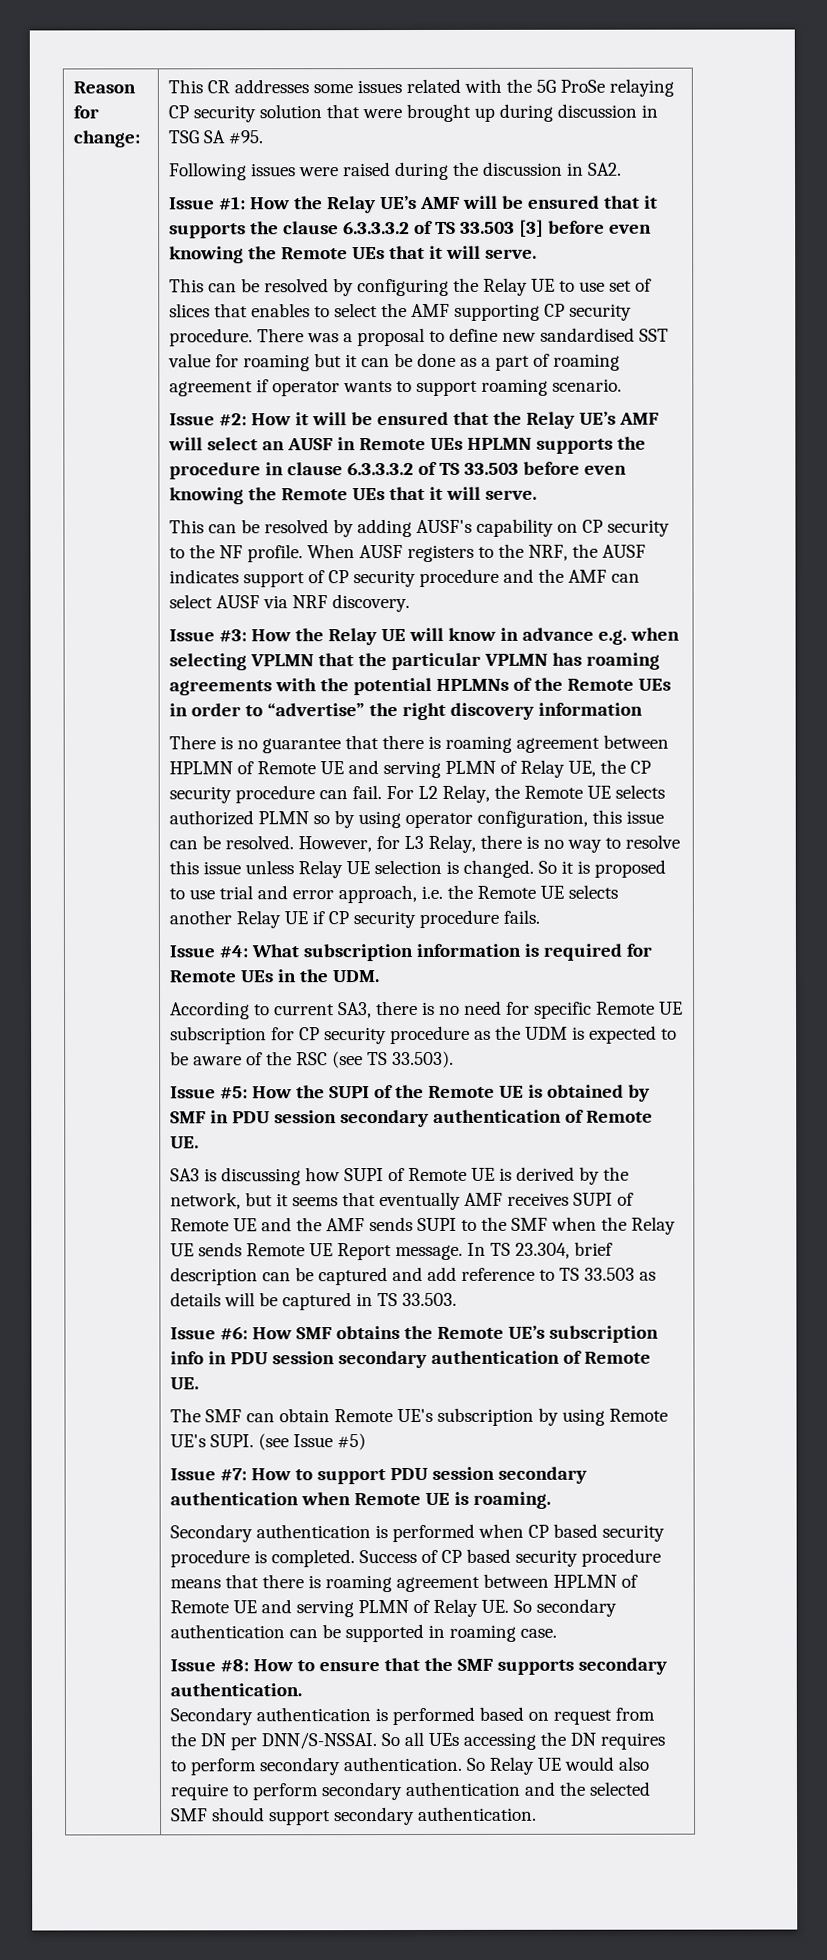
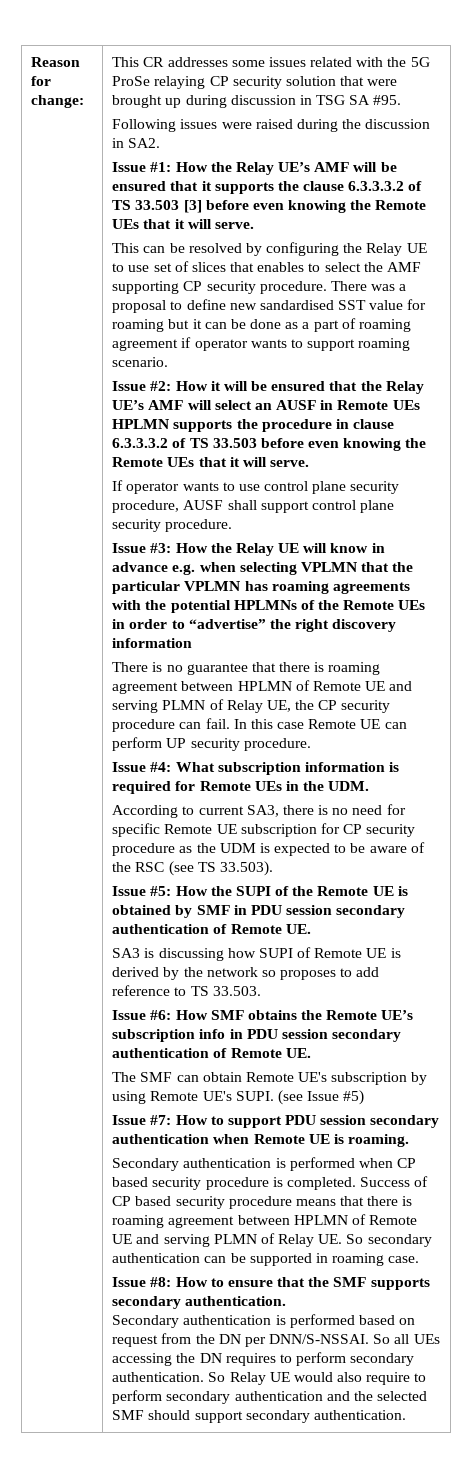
[169,518,671,538] [169,543,647,563] [169,568,641,588] [169,594,411,613] This can be resolved by adding AUSF's capability on CP security to the NF profile. When AUSF registers to the NRF, the AUSF indicates support of CP security procedure and the AMF can select AUSF via NRF discovery. -> [112,480,400,494] [112,500,395,513] [112,519,233,532] If operator wants to use control plane security procedure, AUSF shall support control plane security procedure.
[386,784,666,803] [169,809,665,829] [169,834,681,853] [169,859,667,879] [169,884,619,904] [169,909,541,929] For L2 Relay, the Remote UE selects authorized PLMN so by using operator configuration, this issue can be resolved. However, for L3 Relay, there is no way to resolve this issue unless Relay UE selection is changed. So it is proposed to use trial and error approach, i.e. the Remote UE selects another Relay UE if CP security procedure fails. -> [233,719,407,729] [112,737,311,751] In this case Remote UE can perform UP security procedure.
[170,1191,635,1211] [170,1216,677,1235] [170,1241,614,1261] [170,1266,657,1286] [170,1292,374,1311] network, but it seems that eventually AMF receives SUPI of Remote UE and the AMF sends SUPI to the SMF when the Relay UE sends Remote UE Report message. In TS 23.304, brief description can be captured and add reference to TS 33.503 as details will be captured in -> [206,967,380,980] [112,985,187,996] network so proposes to add reference to

